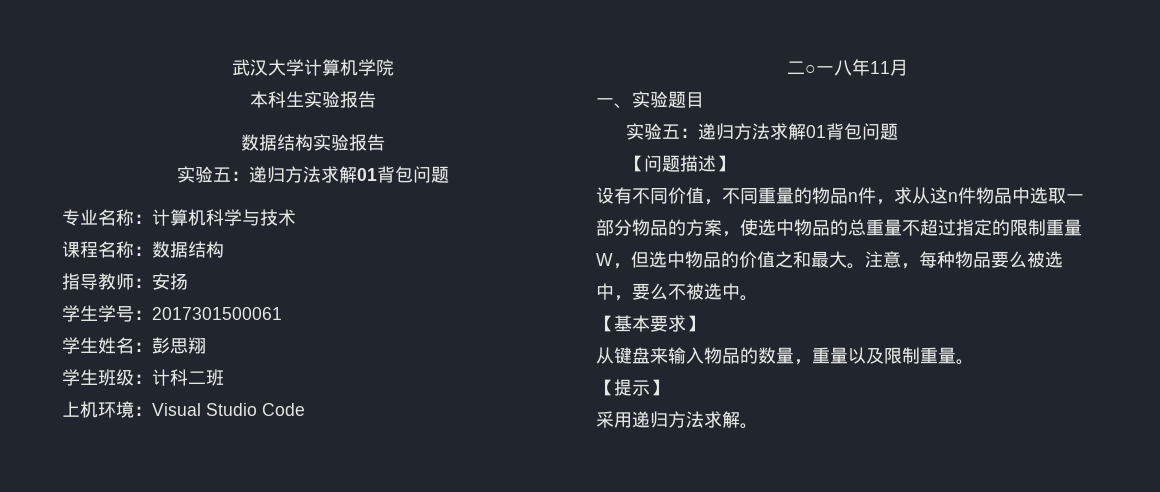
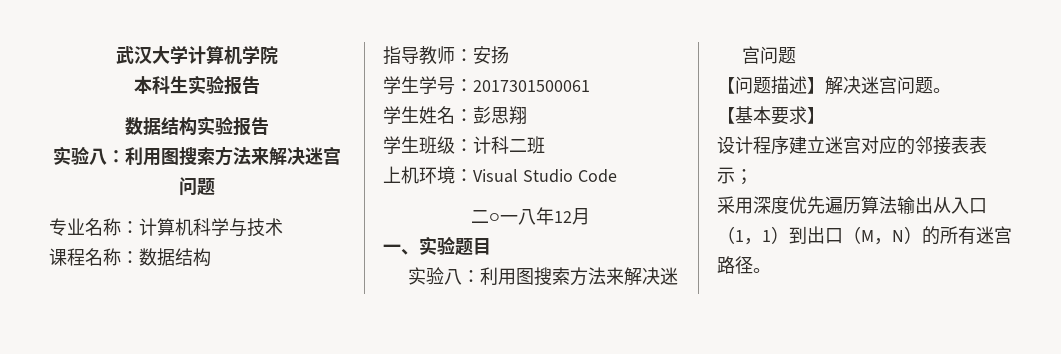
[213,166,413,183] 五：递归方法求解01背包 -> [88,146,341,166] 八：利用图搜索方法来解决迷宫
[869,61,890,74] 11 -> [554,211,572,223] 12
[661,123,898,140] [625,155,734,172] [596,187,1084,205] [596,219,1082,237] [596,251,1063,269] [596,283,758,301] [596,315,704,332] [596,347,974,365] [596,379,668,396] [596,411,740,428] 五：递归方法求解01背包问题 // 【问题描述】 // 设有不同价值，不同重量的物品n件，求从这n件物品中选取一部分物品的方案，使选中物品的总重量不超过指定的限制重量W，但选中物品的价值之和最大。注意，每种物品要么被选中，要么不被选中。 // 【基本要求】 // 从键盘来输入物品的数量，重量以及限制重量。 // 【提示】 // 采用递归方法求解 -> [443,267,678,286] [741,46,796,64] [717,76,951,95] [717,106,825,125] [717,136,987,155] [717,167,753,185] [717,196,987,215] [717,226,1012,245] [717,256,753,274] 八：利用图搜索方法来解决迷宫问题 // 【问题描述】解决迷宫问题。 // 【基本要求】 // 设计程序建立迷宫对应的邻接表表示； // 采用深度优先遍历算法输出从入口（1，1）到出口（M，N）的所有迷宫路径

